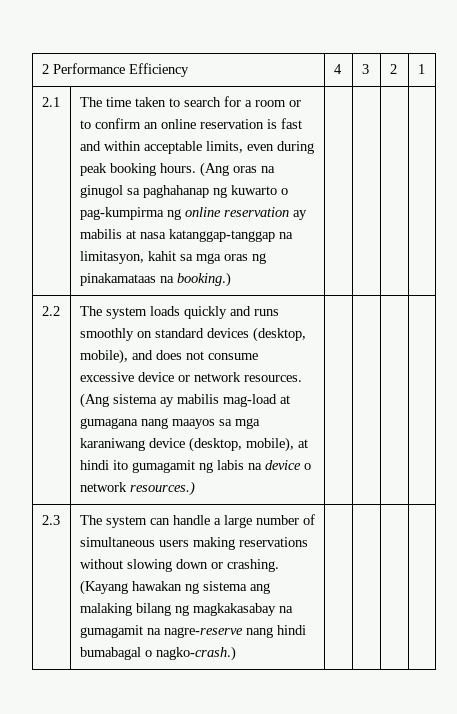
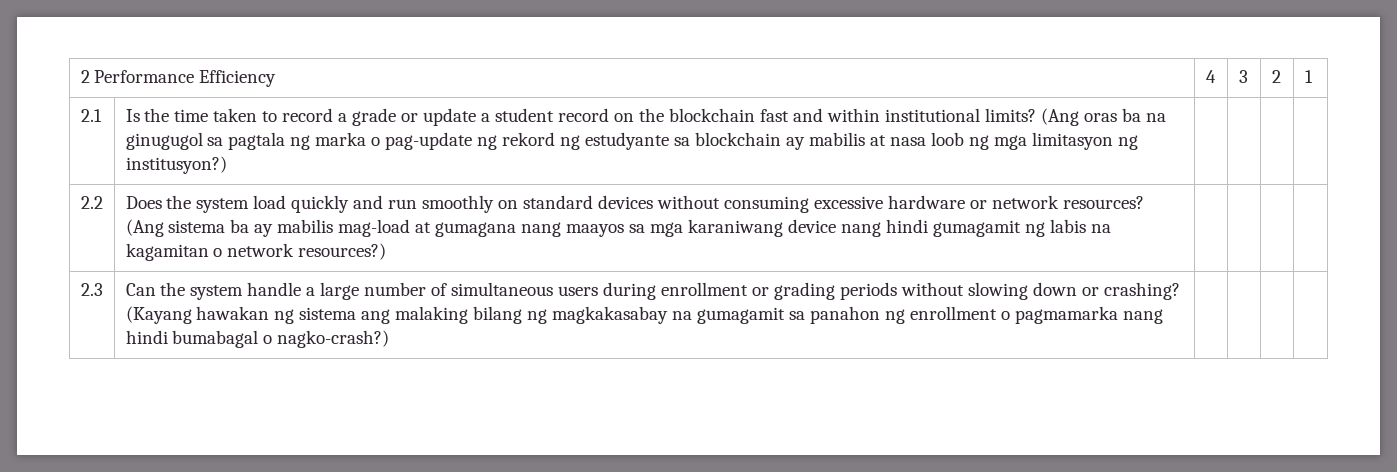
[79,97,102,107] The -> [125,108,170,122] Is the
[183,96,301,107] [79,118,302,129] [79,141,314,154] [79,162,275,177] [79,185,288,198] [79,207,307,220] [79,229,293,242] [79,251,266,264] [79,272,231,287] [41,306,60,316] [79,306,180,319] search for a room or to confirm an online reservation is fast and within acceptable limits, even during peak booking hours. (Ang oras na ginugol sa paghahanap ng kuwarto o pag-kumpirma ng online reservation ay mabilis at nasa katanggap-tanggap na limitasyon, kahit sa mga oras ng pinakamataas na booking.) | | | | // 2.2 | The system loads -> [282,108,1167,126] [125,132,1139,150] [125,156,227,174] [80,196,103,209] [125,195,287,213] record a grade or update a student record on the blockchain fast and within institutional limits? (Ang oras ba na ginugugol sa pagtala ng marka o pag-update ng rekord ng estudyante sa blockchain ay mabilis at nasa loob ng mga limitasyon ng institusyon?) | | | | // 2.2 | Does the system load
[253,309,279,316] runs -> [388,199,418,209] run
[252,327,306,342] [79,349,258,364] [79,372,174,382] (desktop, mobile), and does not consume excessive device -> [657,195,966,213] without consuming excessive hardware
[243,375,302,382] resources. -> [1063,196,1145,209] resources?
(157, 399) none -> [230,219,250,233] ba
[188,437,308,452] [79,460,128,470] (desktop, mobile), at hindi ito -> [841,219,929,237] nang hindi
[264,460,301,470] device -> [125,243,209,261] kagamitan
[129,481,195,496] resources.) -> [298,243,387,260] resources?)
[79,515,170,528] The system can -> [125,282,244,300] Can the system
[192,537,308,550] making reservations -> [603,282,898,300] during enrollment or grading periods
[226,559,279,572] crashing. -> [1104,282,1181,300] crashing?
[146,627,243,638] na nagre-reserve -> [789,306,1119,324] sa panahon ng enrollment o pagmamarka
[155,646,236,661] nagko-crash.) -> [277,330,390,348] nagko-crash?)

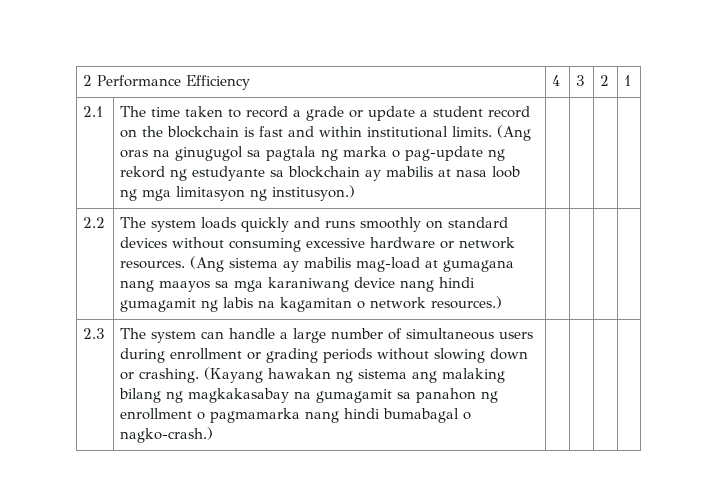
[125,108,170,122] Is the -> [120,106,147,117] The
(756, 115) none -> [244,127,255,137] is
[985,108,1037,122] limits? -> [452,126,493,137] limits.
[1122,108,1142,122] ba -> (149, 154) none
[125,156,227,174] institusyon?) -> [272,185,356,201] institusyon.)
[125,195,287,213] Does the system load -> [120,217,237,232] The system loads
[388,199,418,209] run -> [325,220,356,228] runs
[1063,196,1145,209] resources? -> [120,260,186,269] resources.
[230,219,250,233] ba -> (279, 263) none
[298,243,387,260] resources?) -> [431,296,503,309] resources.)
[125,282,244,300] Can the system -> [120,328,225,343] The system can
[1104,282,1181,300] crashing? -> [139,368,200,383] crashing.
[277,330,390,348] nagko-crash?) -> [120,427,214,443] nagko-crash.)

